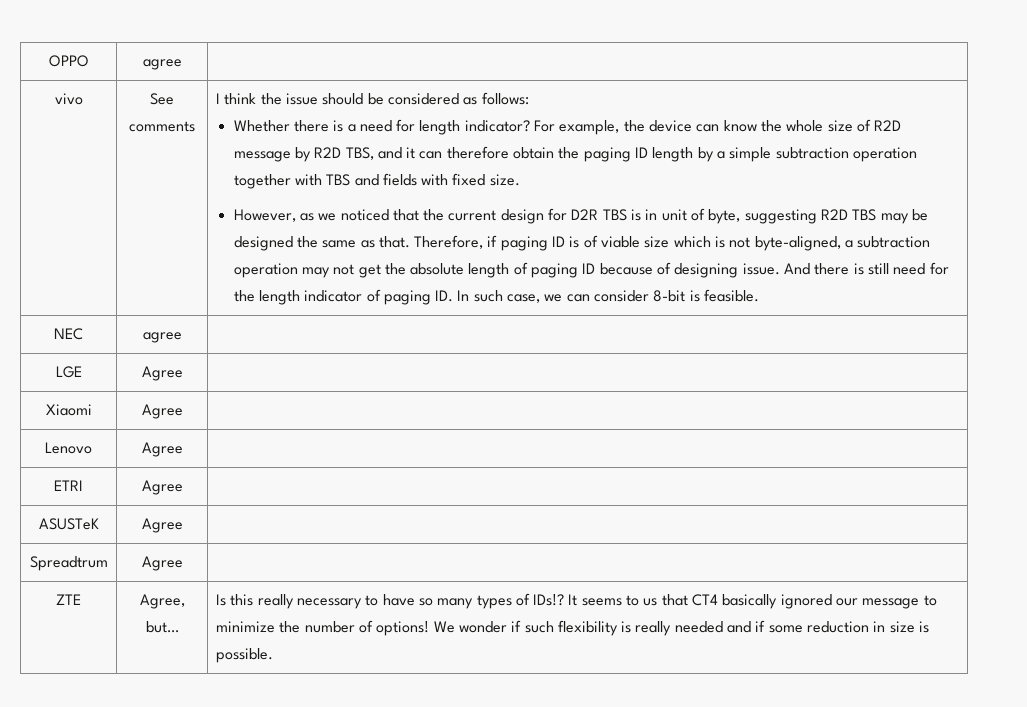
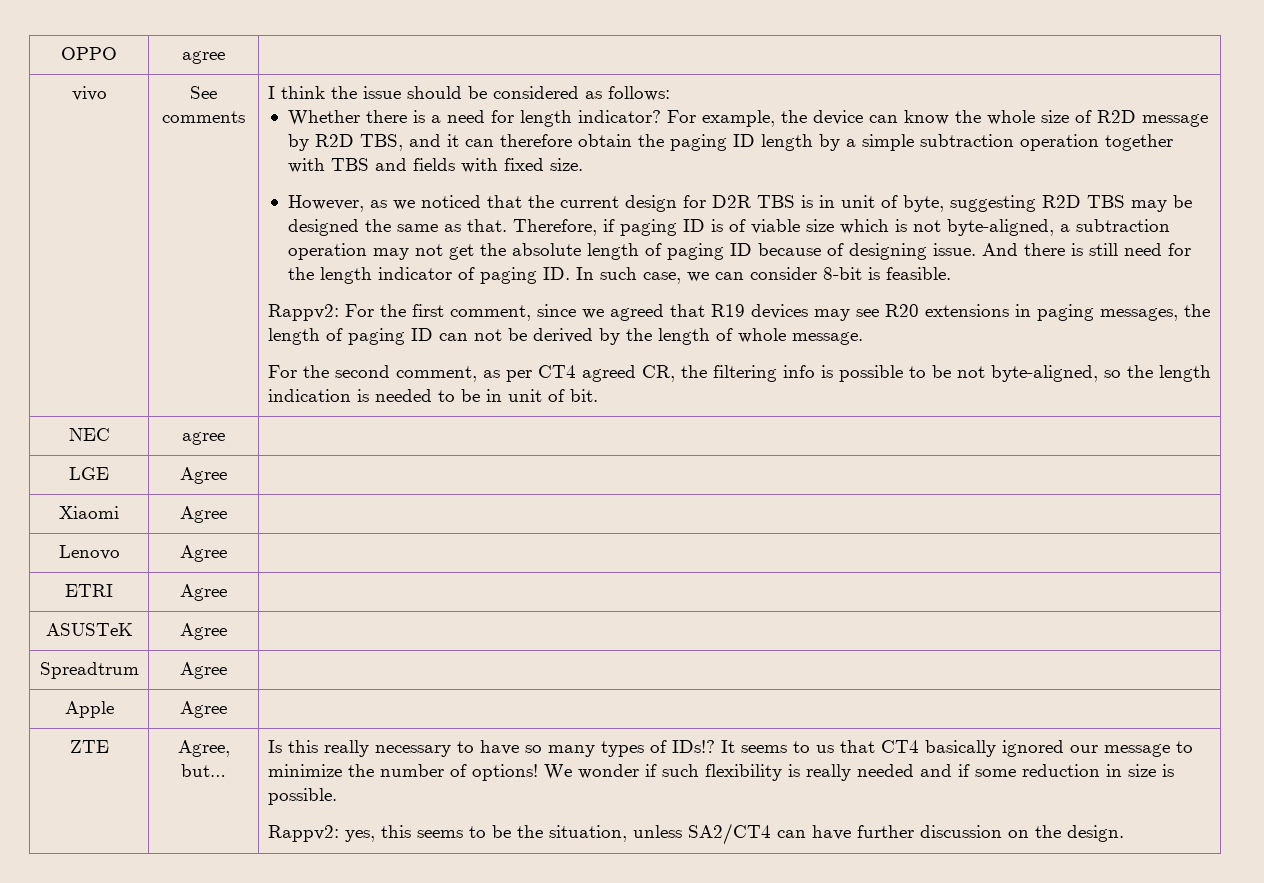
(760, 295) none -> [267,304,1210,321] [267,328,863,345] [267,365,1211,382] [267,389,598,402] // Rappv2: For the first comment, since we agreed that R19 devices may see R20 extensions in paging messages, the length of paging ID can not be derived by the length of whole message. // For the second comment, as per CT4 agreed CR, the filtering info is possible to be not byte-aligned, so the length indication is needed to be in unit of bit.
(183, 563) none -> [64,701,114,718] [180,701,227,718] // Apple | Agree |
(273, 655) none -> [267,823,1124,845] // Rappv2: yes, this seems to be the situation, unless SA2/CT4 can have further discussion on the design.

